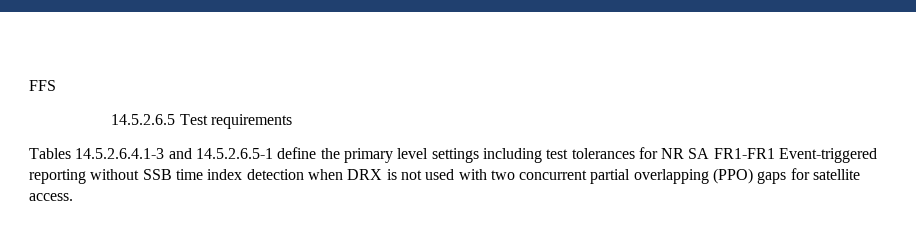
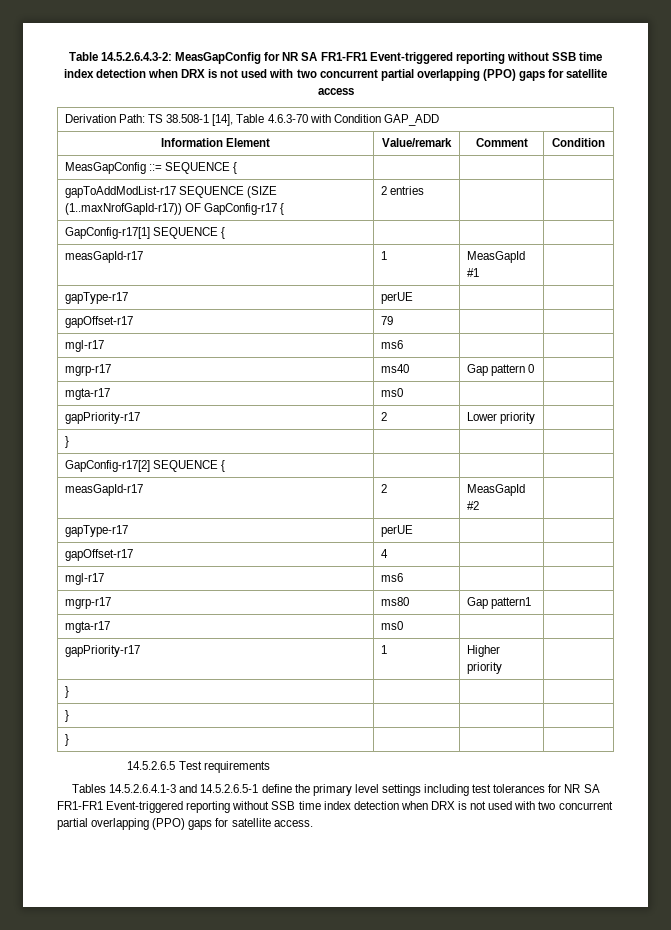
[29,80,56,91] FFS -> [68,52,603,64] [63,69,608,81] [317,88,354,95] [64,114,439,126] [160,138,271,147] [382,138,452,147] [475,138,528,147] [552,138,605,147] [64,162,238,174] [64,186,278,198] [64,203,285,215] [380,186,424,195] [64,227,226,239] [64,251,143,263] [380,251,387,260] [466,251,525,263] [466,268,479,277] [64,292,128,304] [380,292,413,304] [64,316,133,328] [380,316,393,325] [64,340,104,352] [380,340,403,349] [64,364,111,376] [380,364,409,373] [466,364,535,376] [64,388,110,400] [380,388,403,397] [64,412,140,424] [380,412,387,421] [466,412,535,424] [64,436,69,448] [64,460,226,472] [64,484,143,496] [380,484,387,493] [466,484,525,496] [466,501,479,510] [64,525,128,537] [380,525,413,537] [64,549,133,561] [380,549,388,558] [64,573,104,585] [380,573,403,582] [64,597,111,609] [380,597,409,606] [466,597,531,609] [64,621,110,633] [380,621,403,630] [64,645,140,657] [380,645,387,654] [466,645,500,657] [466,662,502,674] [64,686,69,698] [64,710,69,722] [64,734,69,746] Table 14.5.2.6.4.3-2: MeasGapConfig for NR SA FR1-FR1 Event-triggered reporting without SSB time index detection when DRX is not used with two concurrent partial overlapping (PPO) gaps for satellite access // Derivation Path: TS 38.508-1 [14], Table 4.6.3-70 with Condition GAP_ADD // Information Element | Value/remark | Comment | Condition // MeasGapConfig ::= SEQUENCE { | | | // gapToAddModList-r17 SEQUENCE (SIZE (1..maxNrofGapId-r17)) OF GapConfig-r17 { | 2 entries | | // GapConfig-r17[1] SEQUENCE { | | | // measGapId-r17 | 1 | MeasGapId #1 | // gapType-r17 | perUE | | // gapOffset-r17 | 79 | | // mgl-r17 | ms6 | | // mgrp-r17 | ms40 | Gap pattern 0 | // mgta-r17 | ms0 | | // gapPriority-r17 | 2 | Lower priority | // } | | | // GapConfig-r17[2] SEQUENCE { | | | // measGapId-r17 | 2 | MeasGapId #2 | // gapType-r17 | perUE | | // gapOffset-r17 | 4 | | // mgl-r17 | ms6 | | // mgrp-r17 | ms80 | Gap pattern1 | // mgta-r17 | ms0 | | // gapPriority-r17 | 1 | Higher priority | // } | | | // } | | | // } | | |

